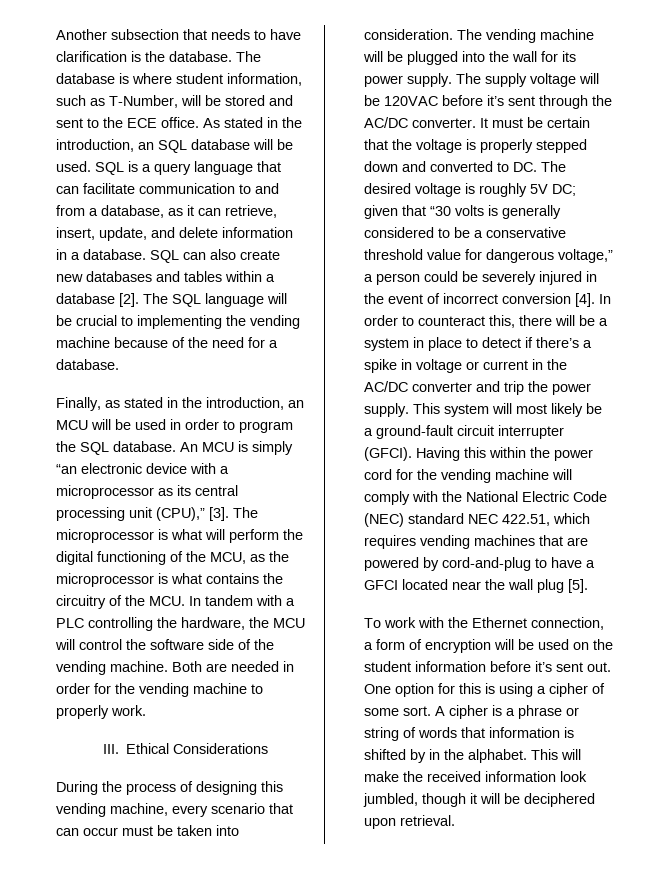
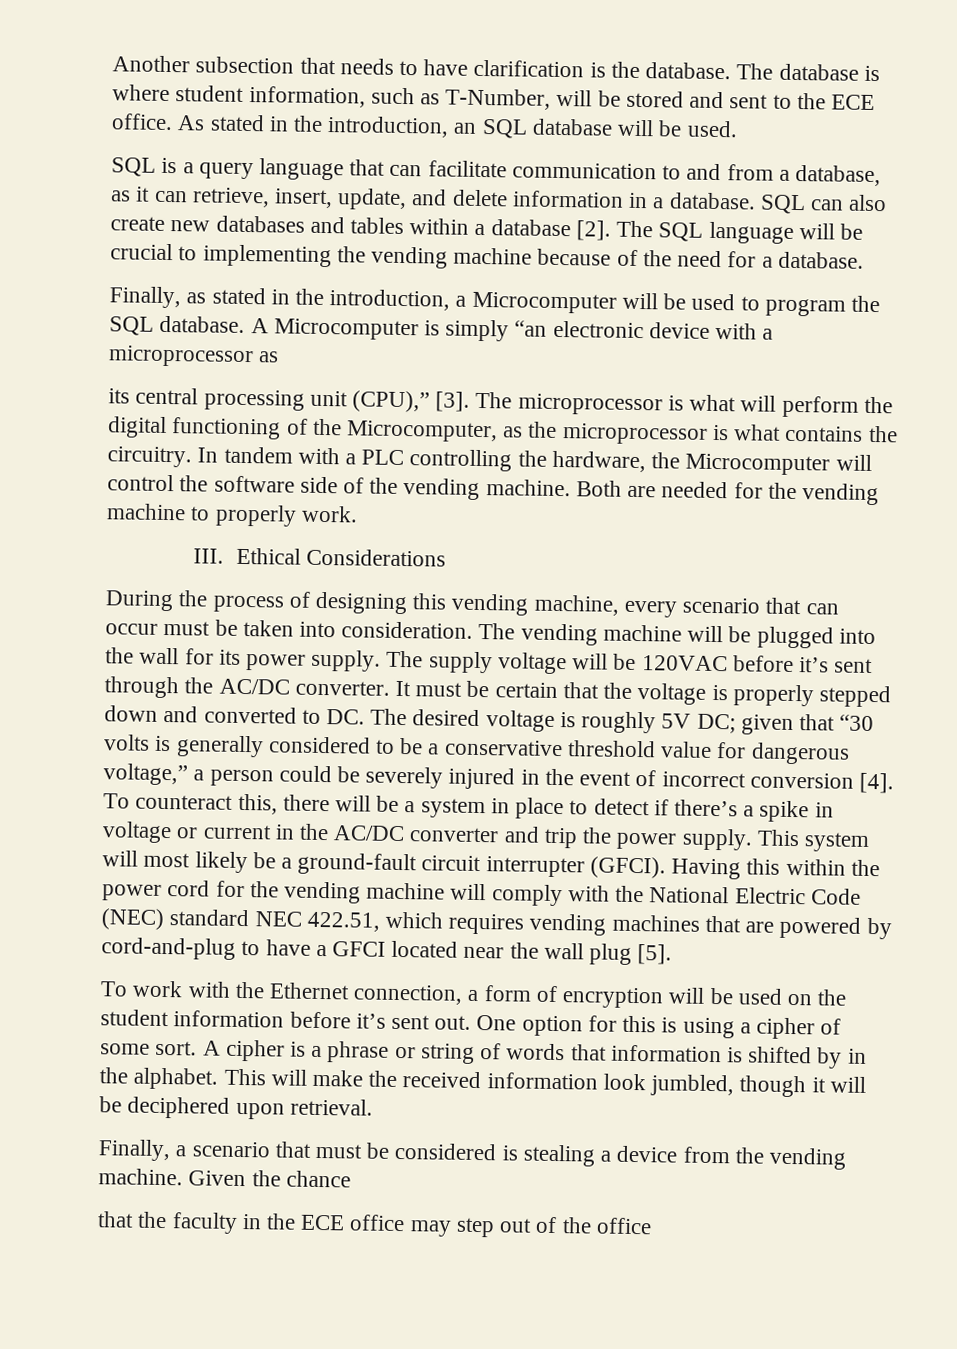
(92, 166) none -> (738, 129) //
[288,400,305,408] [56,419,220,430] an MCU will be used in order -> [455,291,736,314] a Microcomputer will be used
[180,442,235,452] An MCU -> [250,318,419,341] A Microcomputer
(174, 492) none -> (280, 357) //
[210,552,247,564] MCU, -> [346,420,499,443] Microcomputer,
[56,595,186,609] circuitry of the MCU. -> [107,446,193,468] circuitry.
[273,618,306,628] MCU -> [685,453,831,476] Microcomputer
[283,661,295,672] [56,683,91,694] in order -> (729, 490) none
[599,294,612,304] [364,315,415,326] In order to -> [103,793,131,809] To
(456, 820) none -> [98,1139,846,1170] [98,1168,351,1188] [97,1211,652,1238] // Finally, a scenario that must be considered is stealing a device from the vending machine. Given the chance // that the faculty in the ECE office may step out of the office

